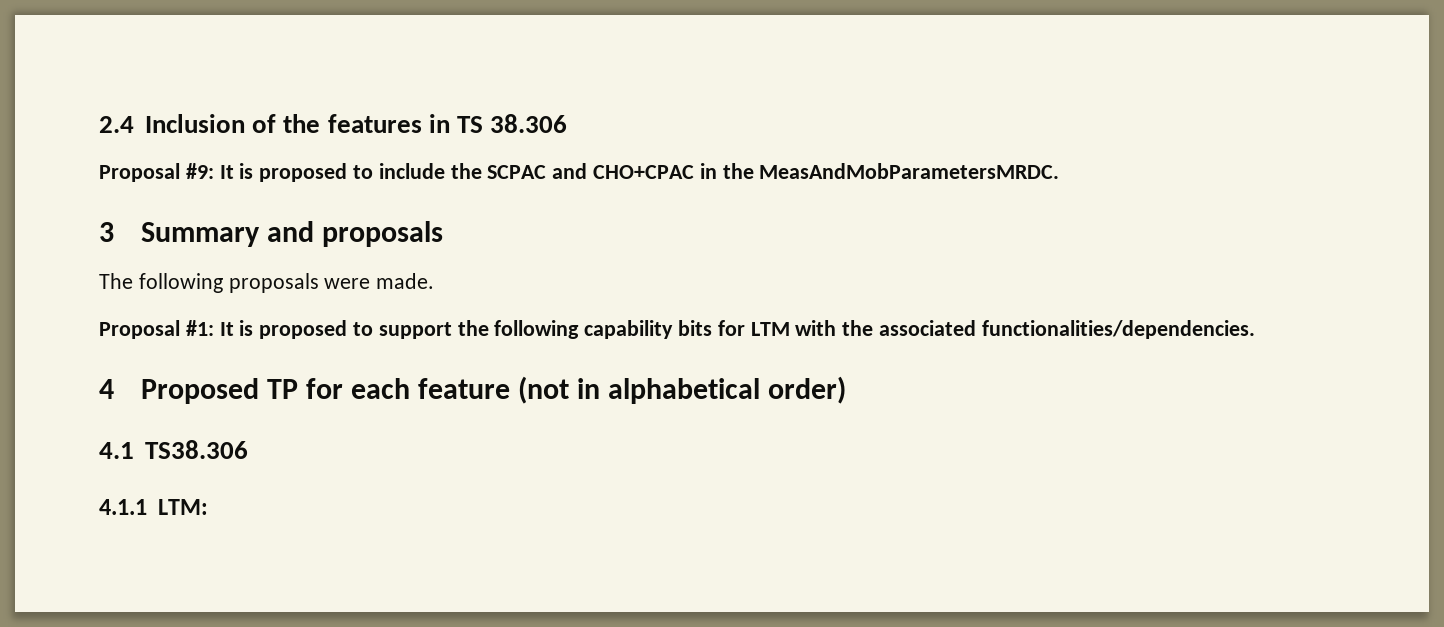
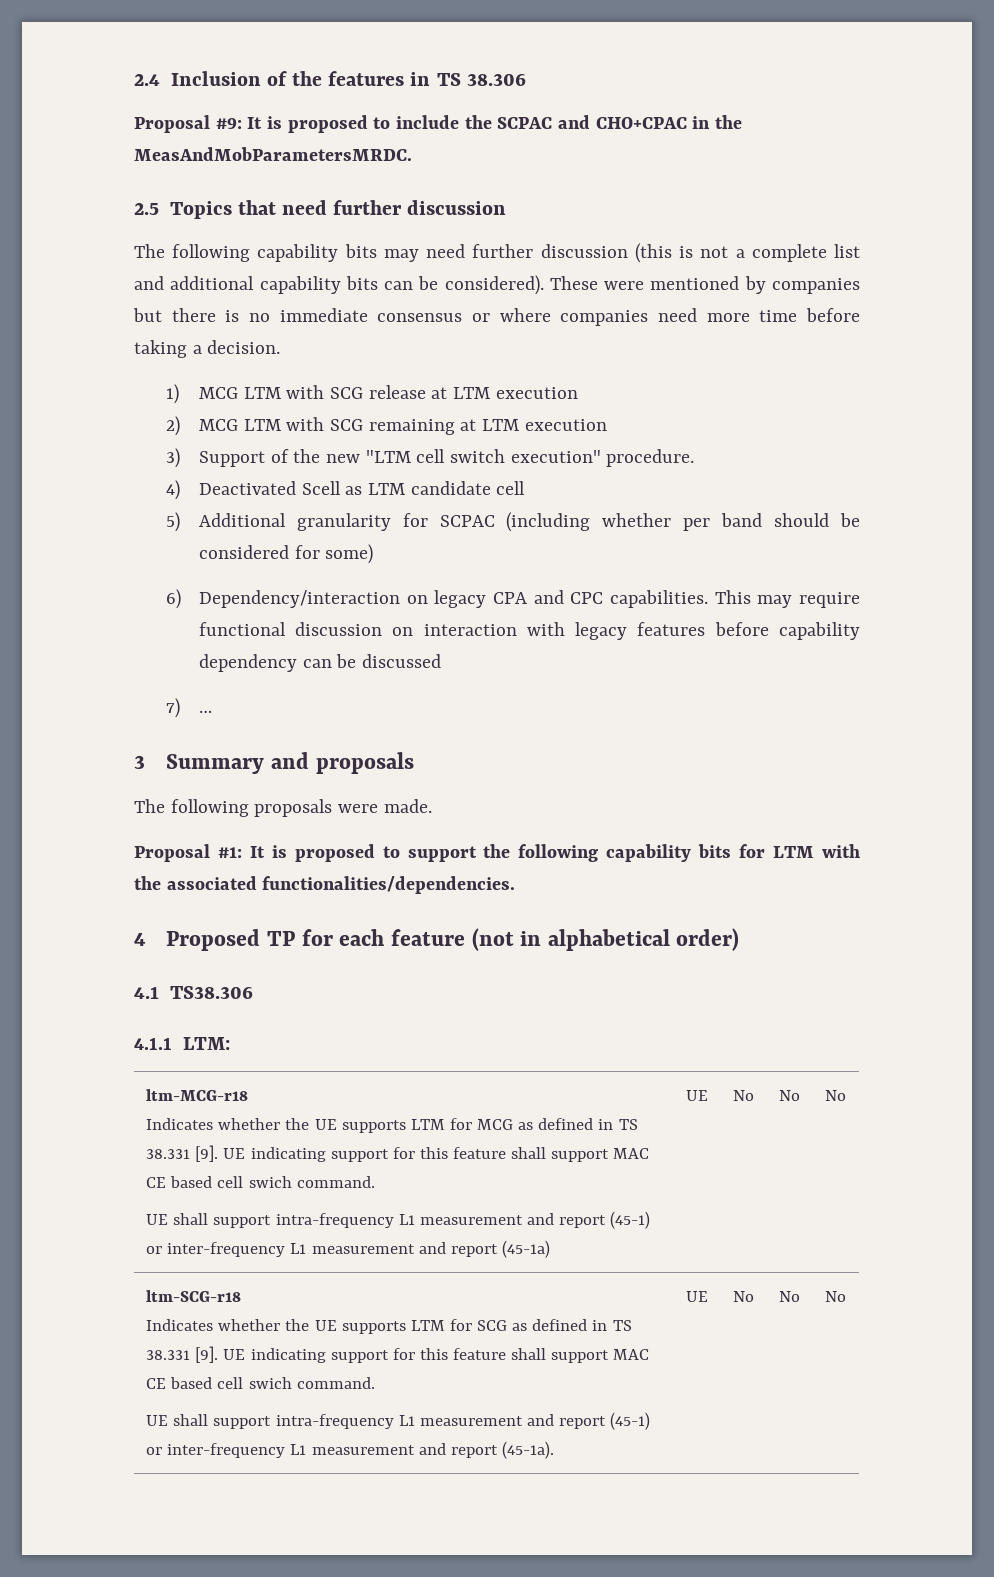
(1060, 171) none -> [134,200,507,219] [134,243,861,263] [134,275,860,295] [133,308,860,326] [134,340,281,358] [166,384,578,404] [166,416,607,436] [166,448,695,468] [166,480,526,500] [166,512,861,532] [198,544,374,564] [166,589,860,609] [198,622,860,640] [198,654,441,672] [166,698,212,718] // 2.5 Topics that need further discussion // The following capability bits may need further discussion (this is not a complete list and additional capability bits can be considered). These were mentioned by companies but there is no immediate consensus or where companies need more time before taking a decision. // 1) MCG LTM with SCG release at LTM execution // 2) MCG LTM with SCG remaining at LTM execution // 3) Support of the new "LTM cell switch execution" procedure. // 4) Deactivated Scell as LTM candidate cell // 5) Additional granularity for SCPAC (including whether per band should be considered for some) // 6) Dependency/interaction on legacy CPA and CPC capabilities. This may require functional discussion on interaction with legacy features before capability dependency can be discussed // 7) …
(208, 507) none -> [146,1089,249,1101] [146,1118,638,1133] [146,1145,650,1162] [146,1176,375,1188] [146,1211,651,1229] [146,1240,550,1258] [686,1090,708,1101] [733,1090,754,1101] [779,1090,800,1101] [825,1090,846,1101] [146,1290,242,1302] [146,1319,632,1334] [146,1346,650,1363] [146,1377,375,1389] [146,1412,651,1430] [146,1441,554,1459] [686,1291,708,1302] [733,1291,754,1302] [779,1291,800,1302] [825,1291,846,1302] // ltm-MCG-r18 // Indicates whether the UE supports LTM for MCG as defined in TS 38.331 [9]. UE indicating support for this feature shall support MAC CE based cell swich command. // UE shall support intra-frequency L1 measurement and report (45-1) or inter-frequency L1 measurement and report (45-1a) | UE | No | No | No // ltm-SCG-r18 // Indicates whether the UE supports LTM for SCG as defined in TS 38.331 [9]. UE indicating support for this feature shall support MAC CE based cell swich command. // UE shall support intra-frequency L1 measurement and report (45-1) or inter-frequency L1 measurement and report (45-1a). | UE | No | No | No

